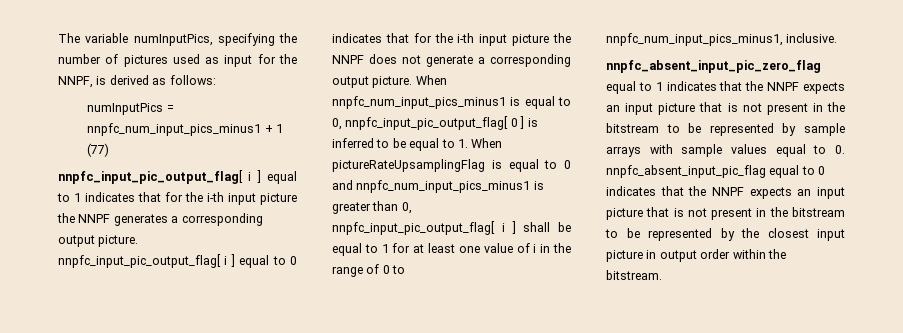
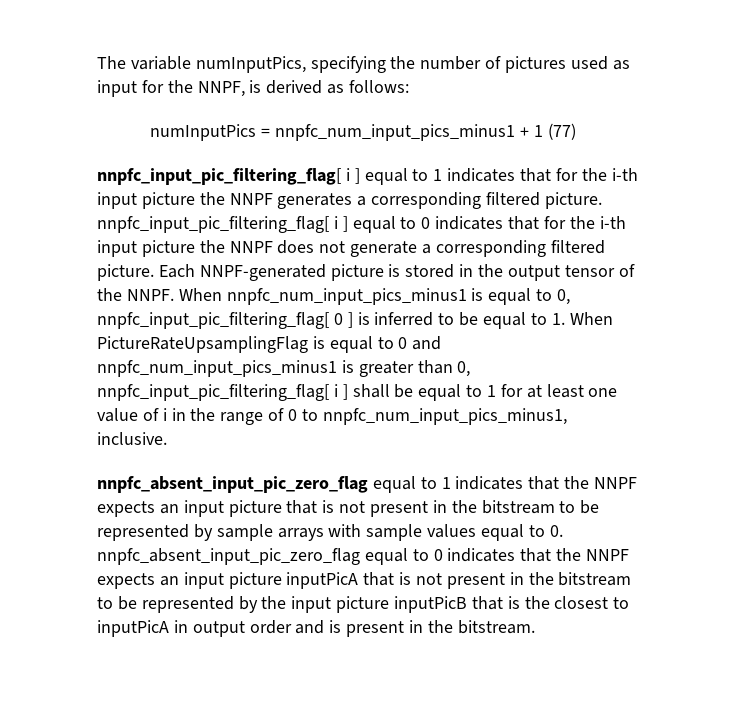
[58,170,243,184] nnpfc_input_pic_output_flag[ -> [97,168,341,185] nnpfc_input_pic_filtering_flag[
[58,235,139,247] [58,254,221,268] output picture. nnpfc_input_pic_output_flag[ -> [486,192,602,209] [97,216,329,233] filtered picture. nnpfc_input_pic_filtering_flag[
[332,76,413,88] output picture. -> [550,240,605,254] [97,264,635,281] [97,288,174,301] filtered picture. Each NNPF-generated picture is stored in the output tensor of the NNPF.
[345,116,509,130] nnpfc_input_pic_output_flag[ -> [97,312,329,329] nnpfc_input_pic_filtering_flag[
[332,159,485,172] pictureRateUpsamplingFlag -> [97,336,308,353] PictureRateUpsamplingFlag
[332,221,495,235] nnpfc_input_pic_output_flag[ -> [97,384,329,401] nnpfc_input_pic_filtering_flag[
[606,165,766,178] nnpfc_absent_input_pic_flag -> [97,548,360,565] nnpfc_absent_input_pic_zero_flag
(643, 214) none -> [286,572,359,589] inputPicA
[767,228,845,241] [606,249,766,262] closest input picture in output order within -> [291,596,630,613] [97,620,424,637] input picture inputPicB that is the closest to inputPicA in output order and is present in

